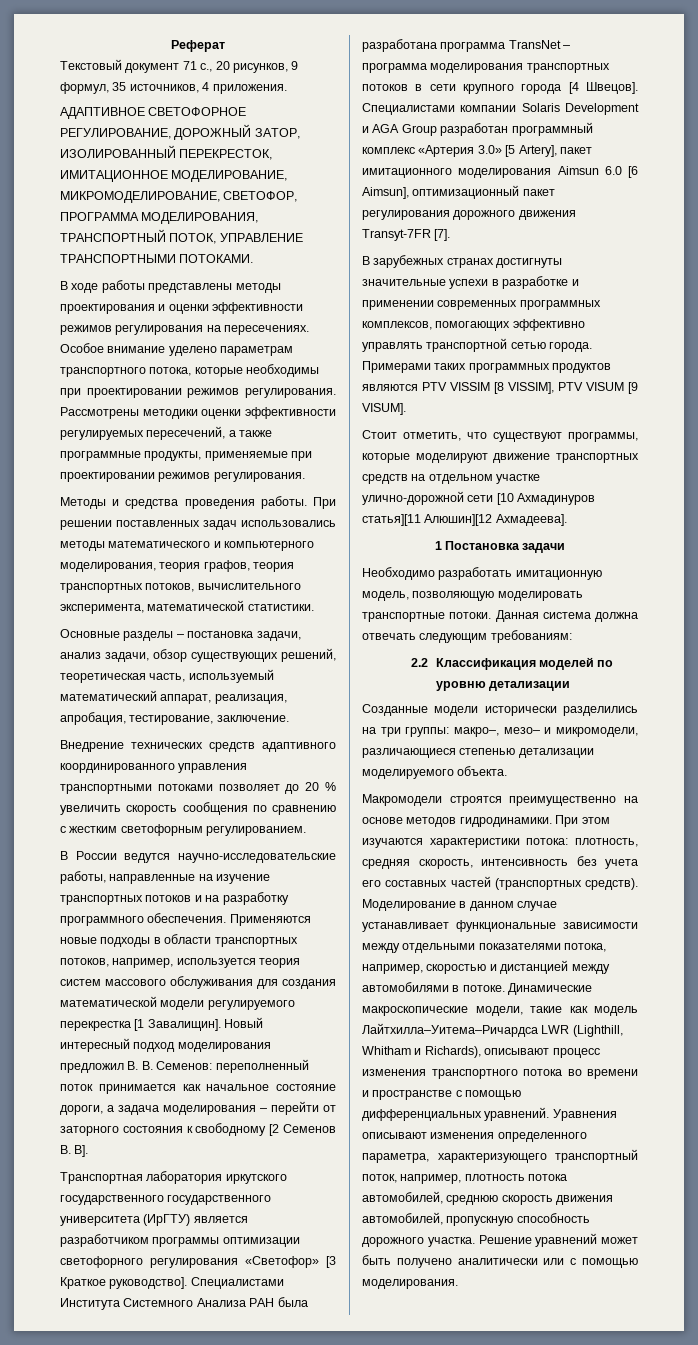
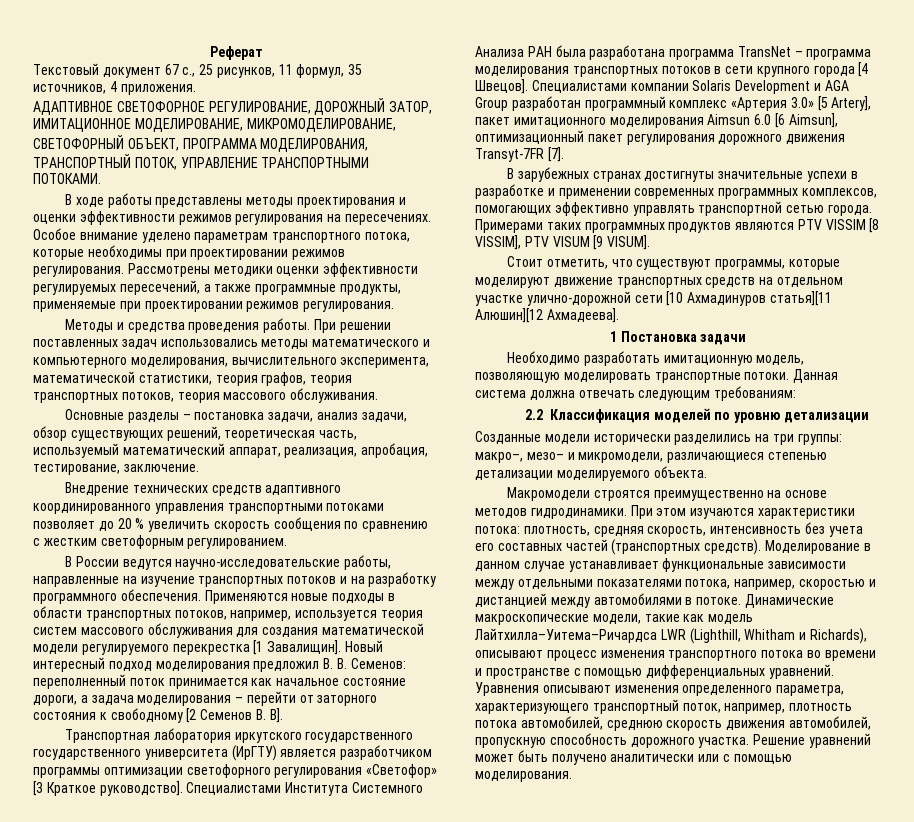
[182,61,299,73] 71 с., 20 рисунков, 9 -> [164,64,293,78] 67 с., 25 рисунков, 11
[60,145,273,160] ИЗОЛИРОВАННЫЙ ПЕРЕКРЕСТОК, -> (433, 107) none
[223,191,298,202] СВЕТОФОР, -> [33,135,179,151] СВЕТОФОРНЫЙ ОБЪЕКТ,
(156, 567) none -> [231,357,430,368] [33,371,212,385] вычислительного эксперимента, математической статистики,
[197,583,301,590] [60,600,314,614] вычислительного эксперимента, математической статистики. -> [177,388,379,403] теория массового обслуживания.

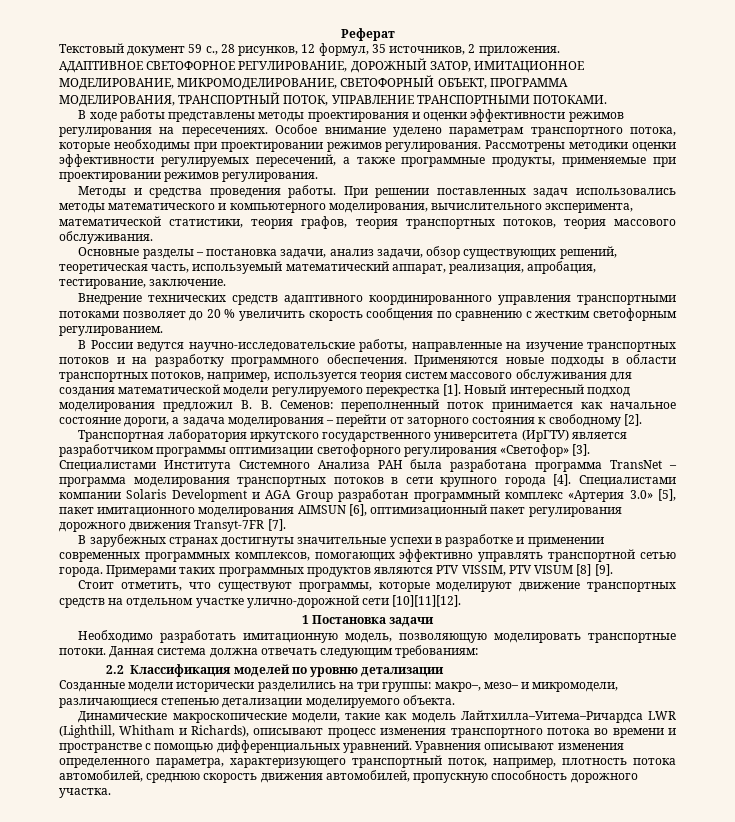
[164,64,293,78] 67 с., 25 рисунков, 11 -> [188,44,316,56] 59 с., 28 рисунков, 12
[109,81,117,92] 4 -> [468,44,476,53] 2
[253,640,342,655] [1 Завалищин]. -> [443,384,462,396] [1].
[186,708,283,723] [2 Семенов В. В]. -> [623,414,642,426] [2].
[33,749,141,760] государственного -> (432, 437) none
[33,781,183,796] [3 Краткое руководство]. -> [572,444,591,456] [3].
[858,62,869,77] [475,79,528,94] [4 Швецов]. -> [553,474,572,486] [4].
[817,96,872,111] [5 Artery], -> [658,489,677,501] [5],
[707,113,838,128] Aimsun 6.0 [6 Aimsun], -> [297,504,367,516] AIMSUN [6],
[825,218,880,233] [475,235,651,250] VISSIM [8 VISSIM], PTV VISUM [9 VISUM]. -> [461,564,613,576] VISSIM, PTV VISUM [8] [9].
[666,291,832,306] [475,308,619,323] [10 Ахмадинуров статья][11 Алюшин][12 Ахмадеева]. -> [392,595,462,607] [10][11][12].
[507,487,828,501] [475,505,855,519] [475,522,863,537] [475,539,871,555] [475,558,847,572] [475,579,876,590] [475,593,742,608] Макромодели строятся преимущественно на основе методов гидродинамики. При этом изучаются характеристики потока: плотность, средняя скорость, интенсивность без учета его составных частей (транспортных средств). Моделирование в данном случае устанавливает функциональные зависимости между отдельными показателями потока, например, скоростью и дистанцией между автомобилями в потоке. -> (455, 700) none
[753,733,871,748] [475,750,792,765] [475,771,572,782] Решение уравнений может быть получено аналитически или с помощью моделирования. -> (111, 793) none

